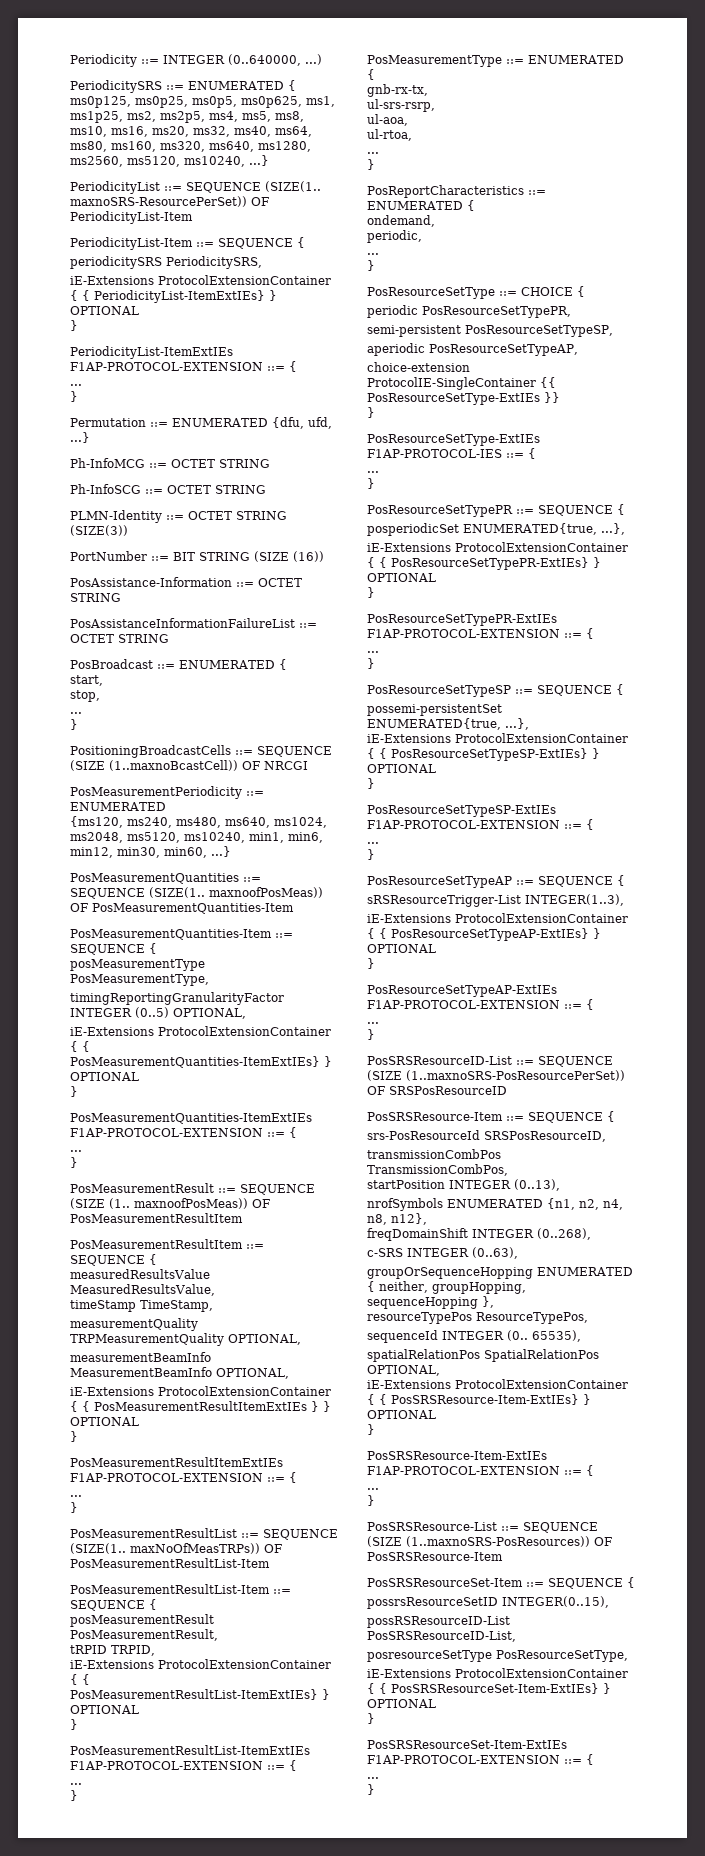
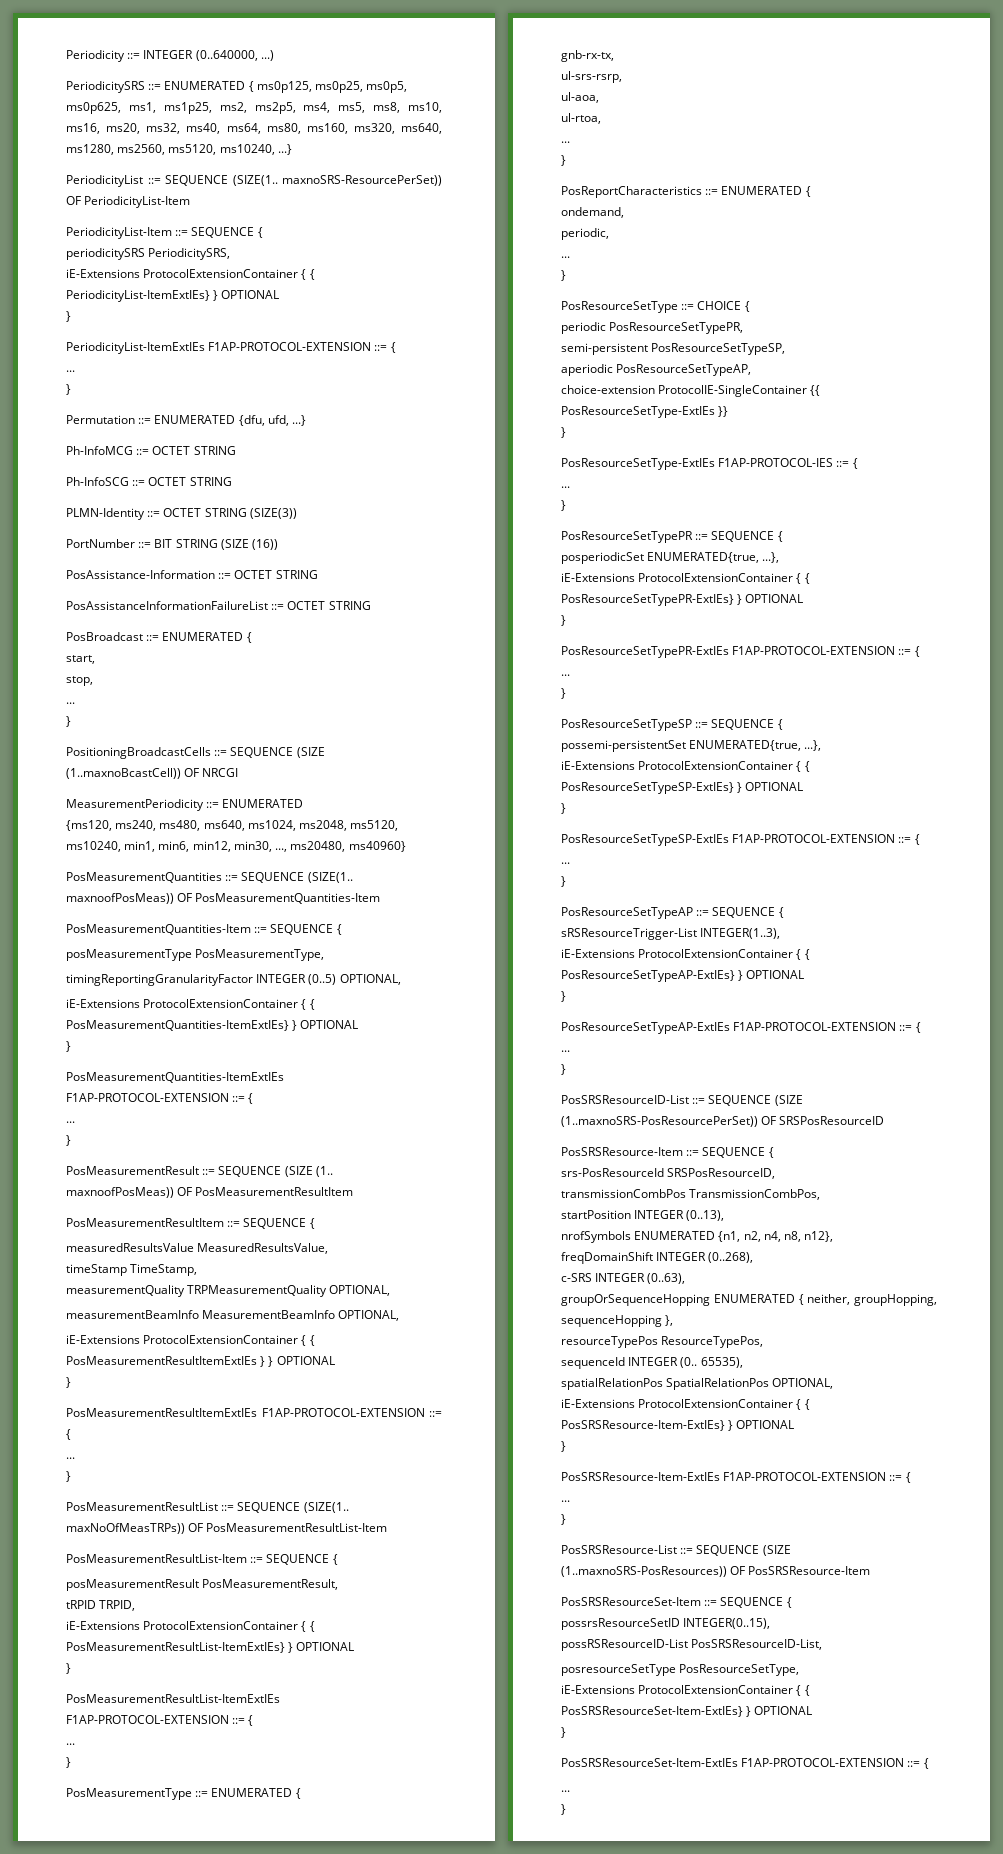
[70,786,242,799] PosMeasurementPeriodicity -> [66,799,204,811] MeasurementPeriodicity
[164,846,231,858] min60, ...} -> [275,841,406,852] ..., ms20480, ms40960}

